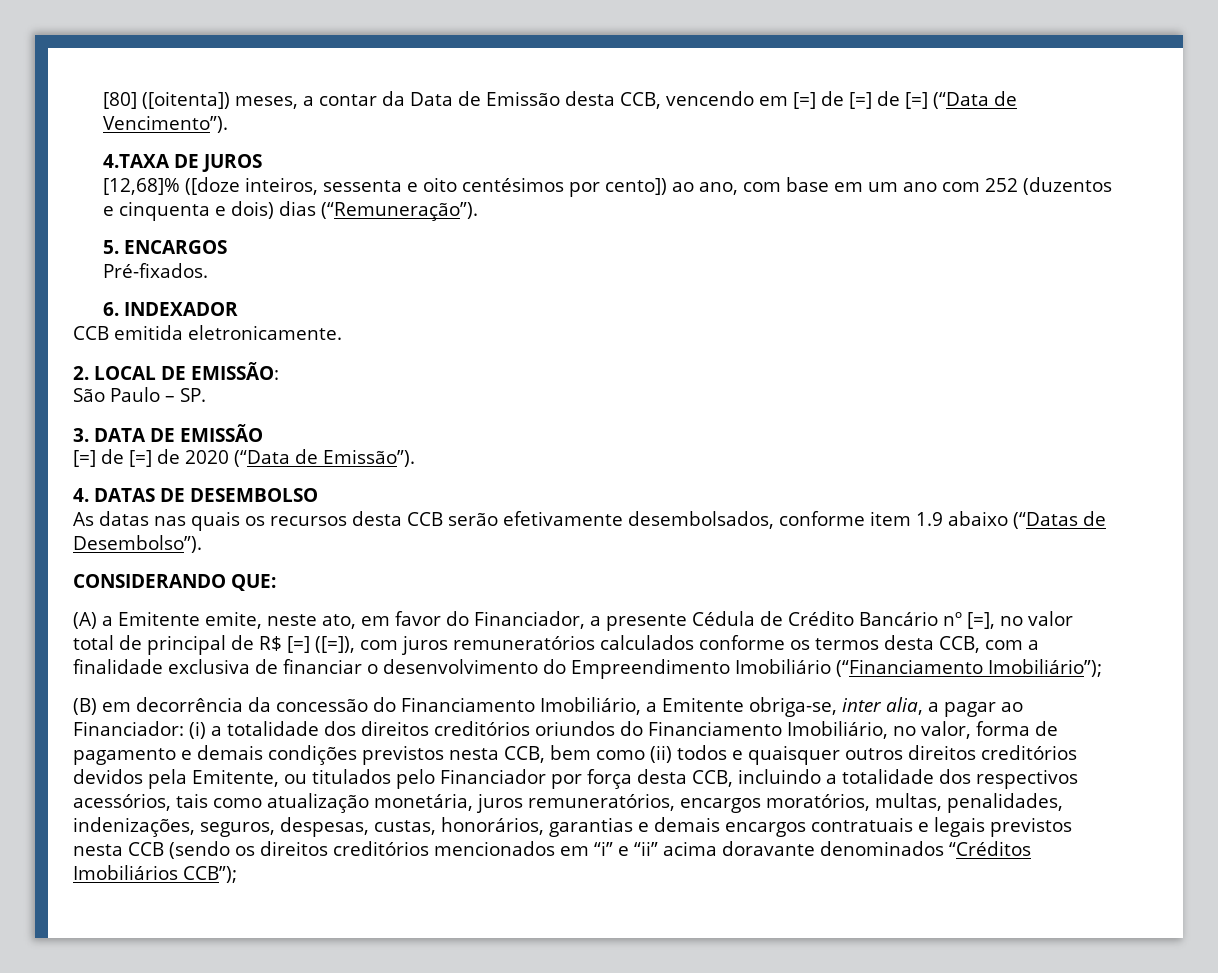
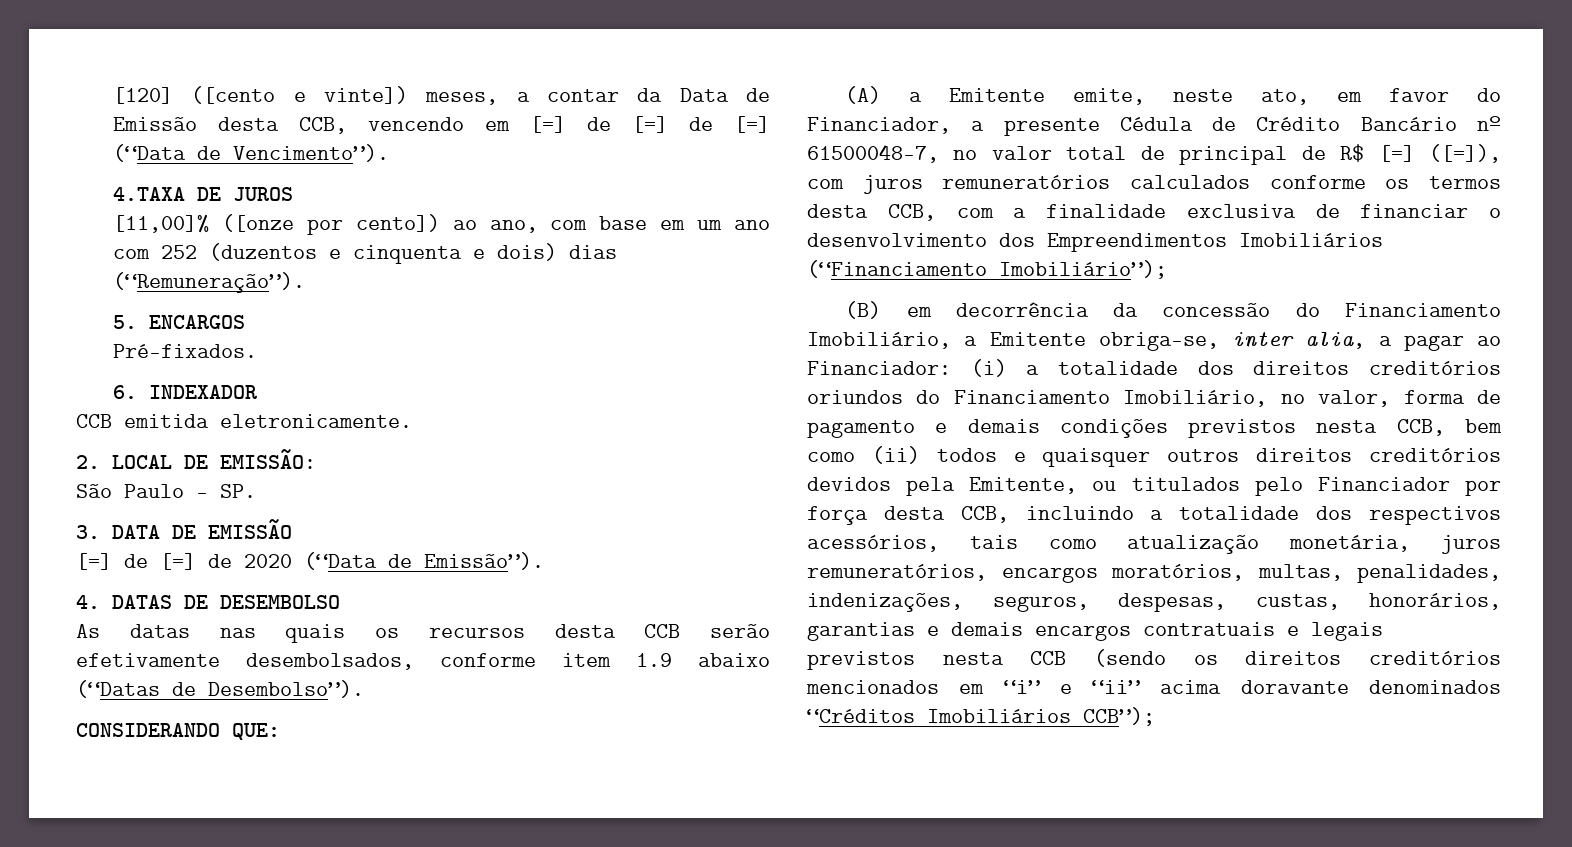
[102,91,230,109] [80] ([oitenta]) -> [113,86,409,104] [120] ([cento e vinte])
[102,177,564,195] [12,68]% ([doze inteiros, sessenta e oito centésimos -> [113,214,294,233] [11,00]% ([onze
[967,612,995,629] [=], -> [807,144,939,163] 61500048-7,
[543,659,831,679] do Empreendimento Imobiliário -> [999,233,1383,252] dos Empreendimentos Imobiliários

